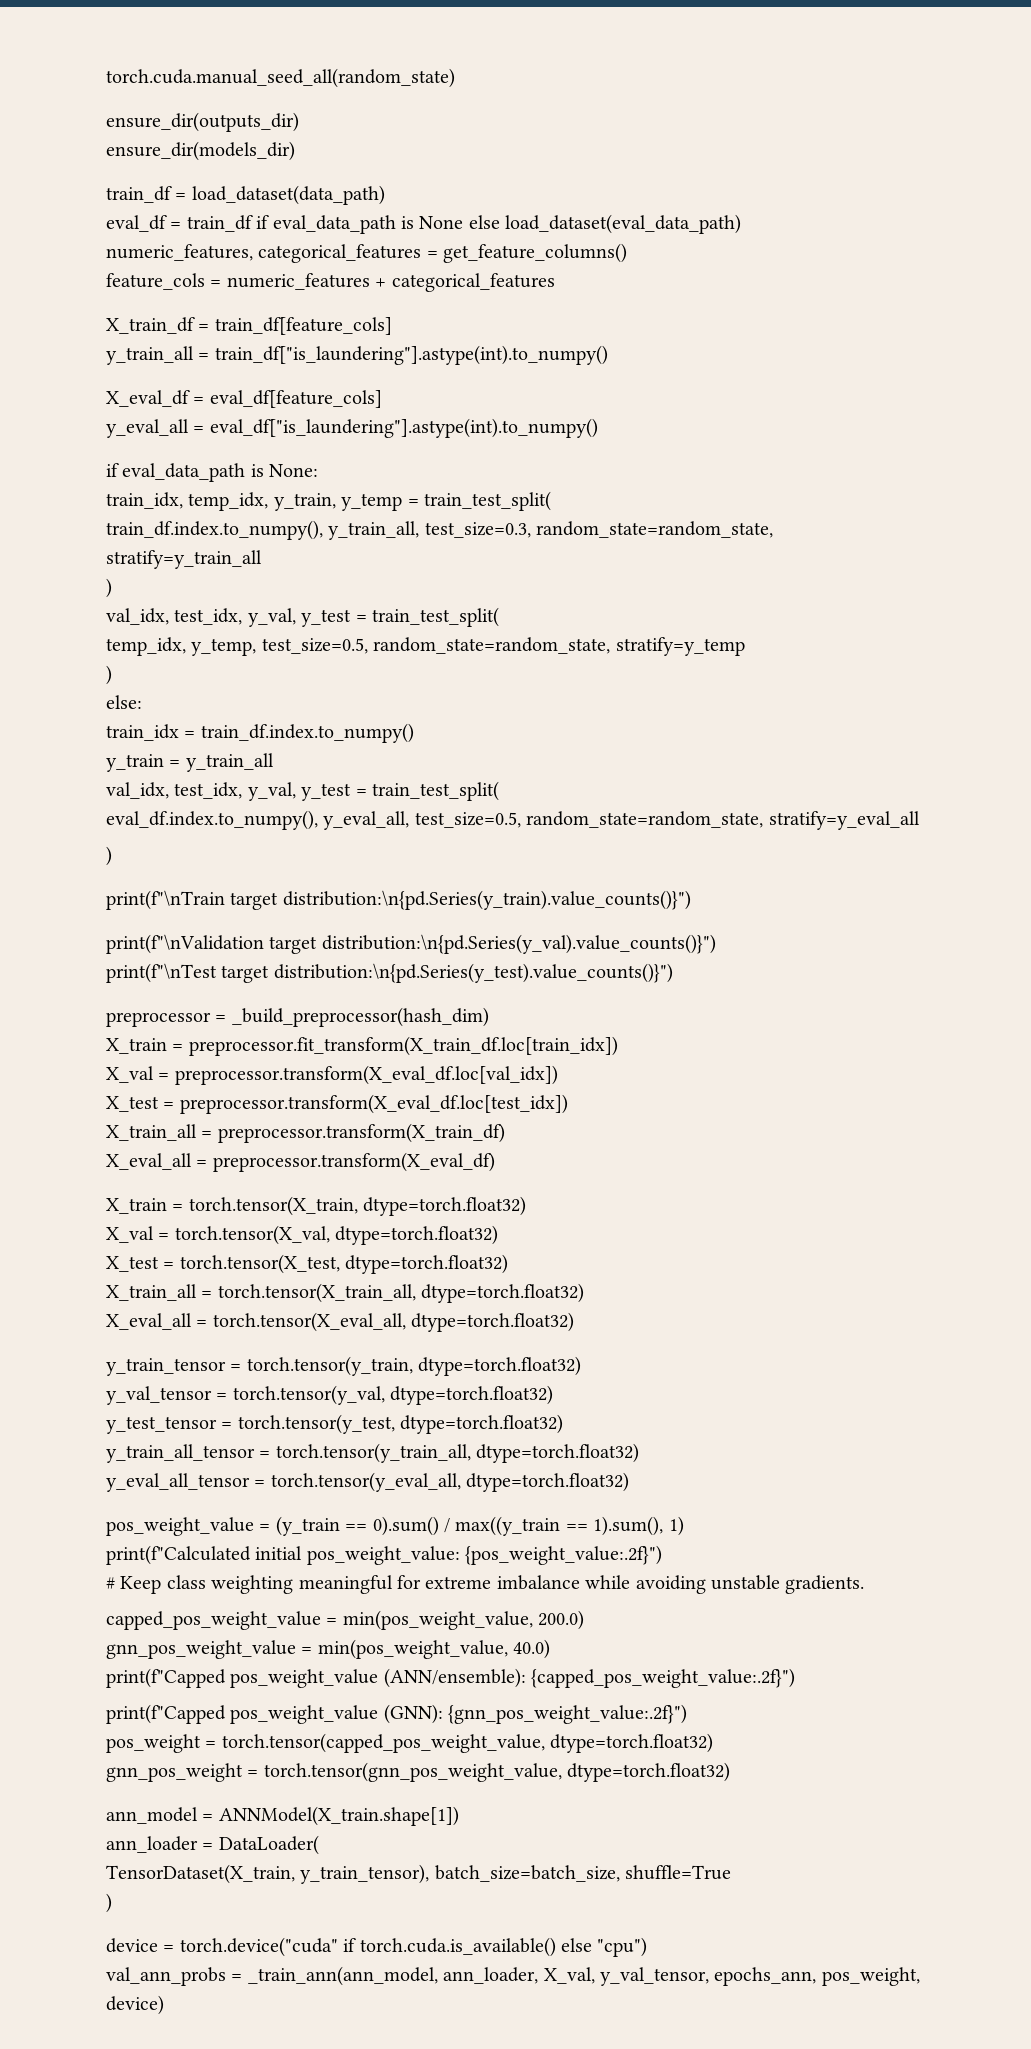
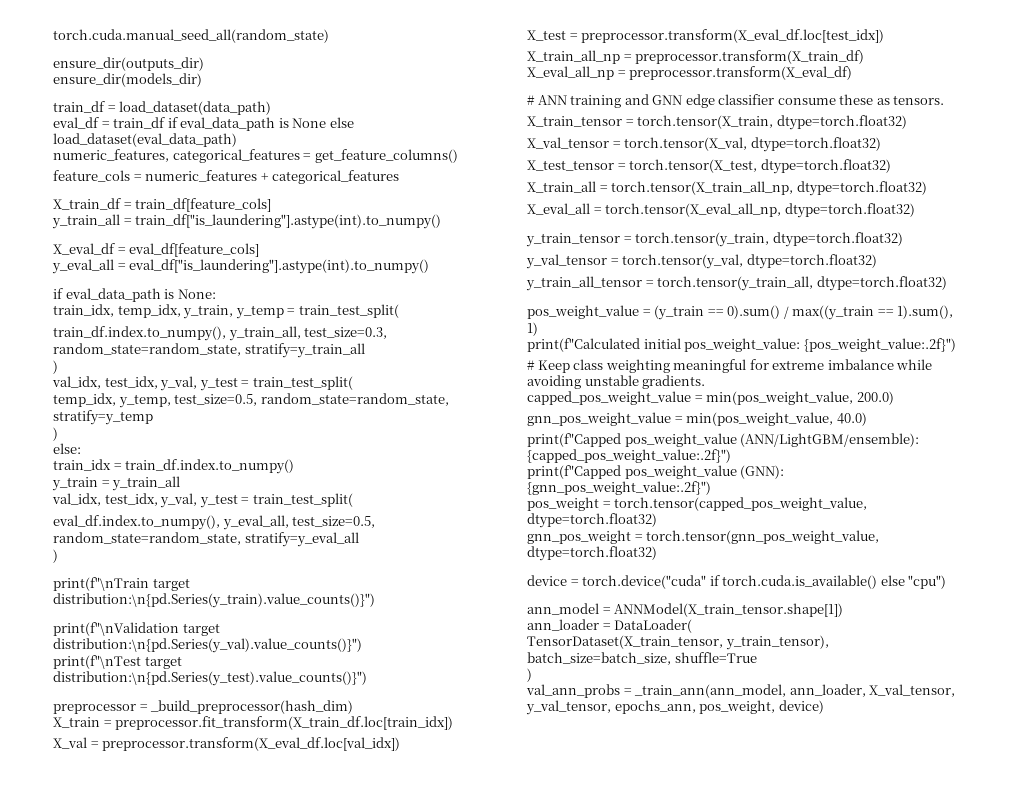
[106,1124,197,1141] X_train_all -> [527,50,620,64] X_train_all_np
[106,1153,192,1170] X_eval_all -> [527,66,614,80] X_eval_all_np
[106,1198,167,1214] X_train -> [527,94,945,108] [527,116,622,127] # ANN training and GNN edge classifier consume these as tensors. // X_train_tensor
[106,1226,154,1243] X_val -> [527,137,609,149] X_val_tensor
[106,1256,159,1272] X_test -> [527,160,614,171] X_test_tensor
[217,1283,416,1303] torch.tensor(X_train_all, -> [611,181,794,195] torch.tensor(X_train_all_np,
[212,1312,406,1332] torch.tensor(X_eval_all, -> [605,203,782,217] torch.tensor(X_eval_all_np,
[106,1414,564,1434] // y_test_tensor = torch.tensor(y_test, dtype=torch.float32) -> (877, 261) none
[106,1472,630,1492] // y_eval_all_tensor = torch.tensor(y_eval_all, dtype=torch.float32) -> (947, 283) none
[383,1668,526,1688] (ANN/ensemble): -> [740,433,920,447] (ANN/LightGBM/ensemble):
[106,1806,459,1826] [106,1835,319,1855] [106,1864,732,1884] [106,1893,112,1913] // ann_model = ANNModel(X_train.shape[1]) // ann_loader = DataLoader( // TensorDataset(X_train, y_train_tensor), batch_size=batch_size, shuffle=True // ) -> (657, 553) none
(648, 1947) none -> [527,603,844,617] [527,619,693,633] [527,635,829,650] [527,652,757,665] [527,668,532,682] // ann_model = ANNModel(X_train_tensor.shape[1]) // ann_loader = DataLoader( // TensorDataset(X_train_tensor, y_train_tensor), batch_size=batch_size, shuffle=True // )
[543,1967,595,1984] X_val, -> [869,684,956,697] X_val_tensor,

